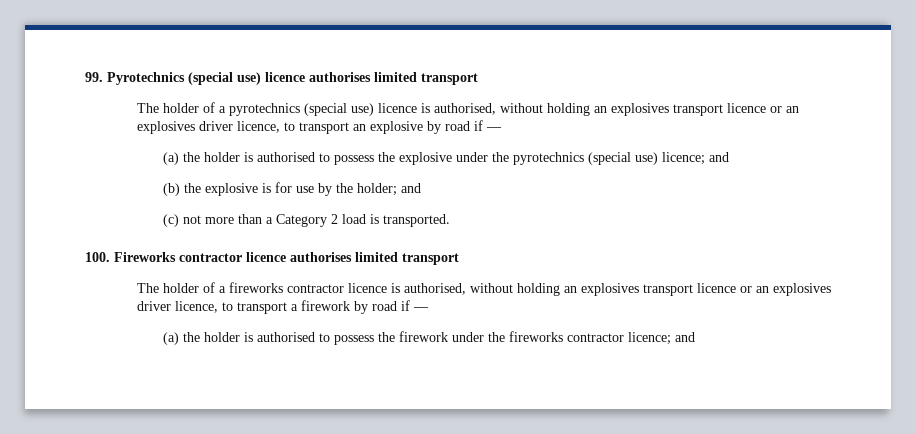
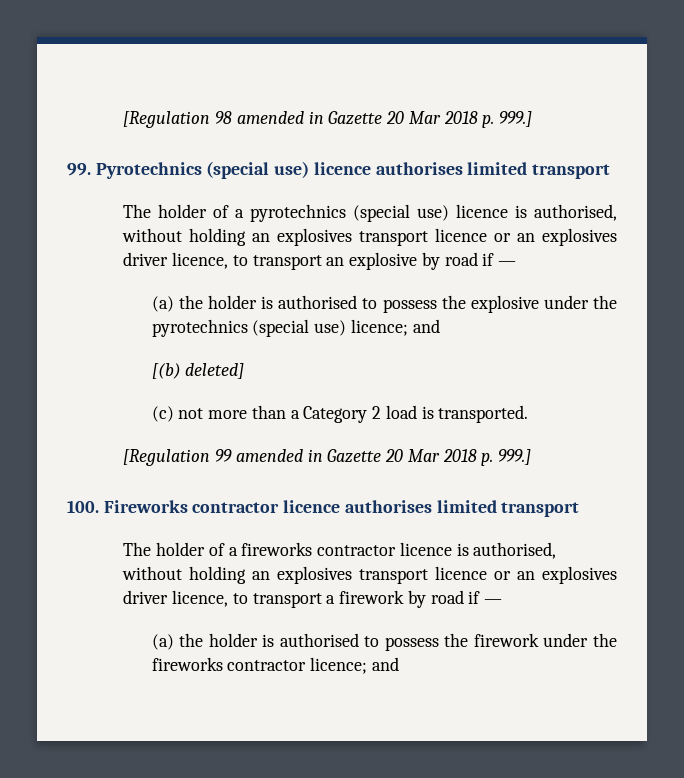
(85, 77) none -> [123,111,533,128] [Regulation 98 amended in Gazette 20 Mar 2018 p. 999.] //
[162,182,421,196] (b) the explosive is for use by the holder; and -> [151,363,245,379] [(b) deleted]
(450, 220) none -> [123,449,532,466] // [Regulation 99 amended in Gazette 20 Mar 2018 p. 999.]

